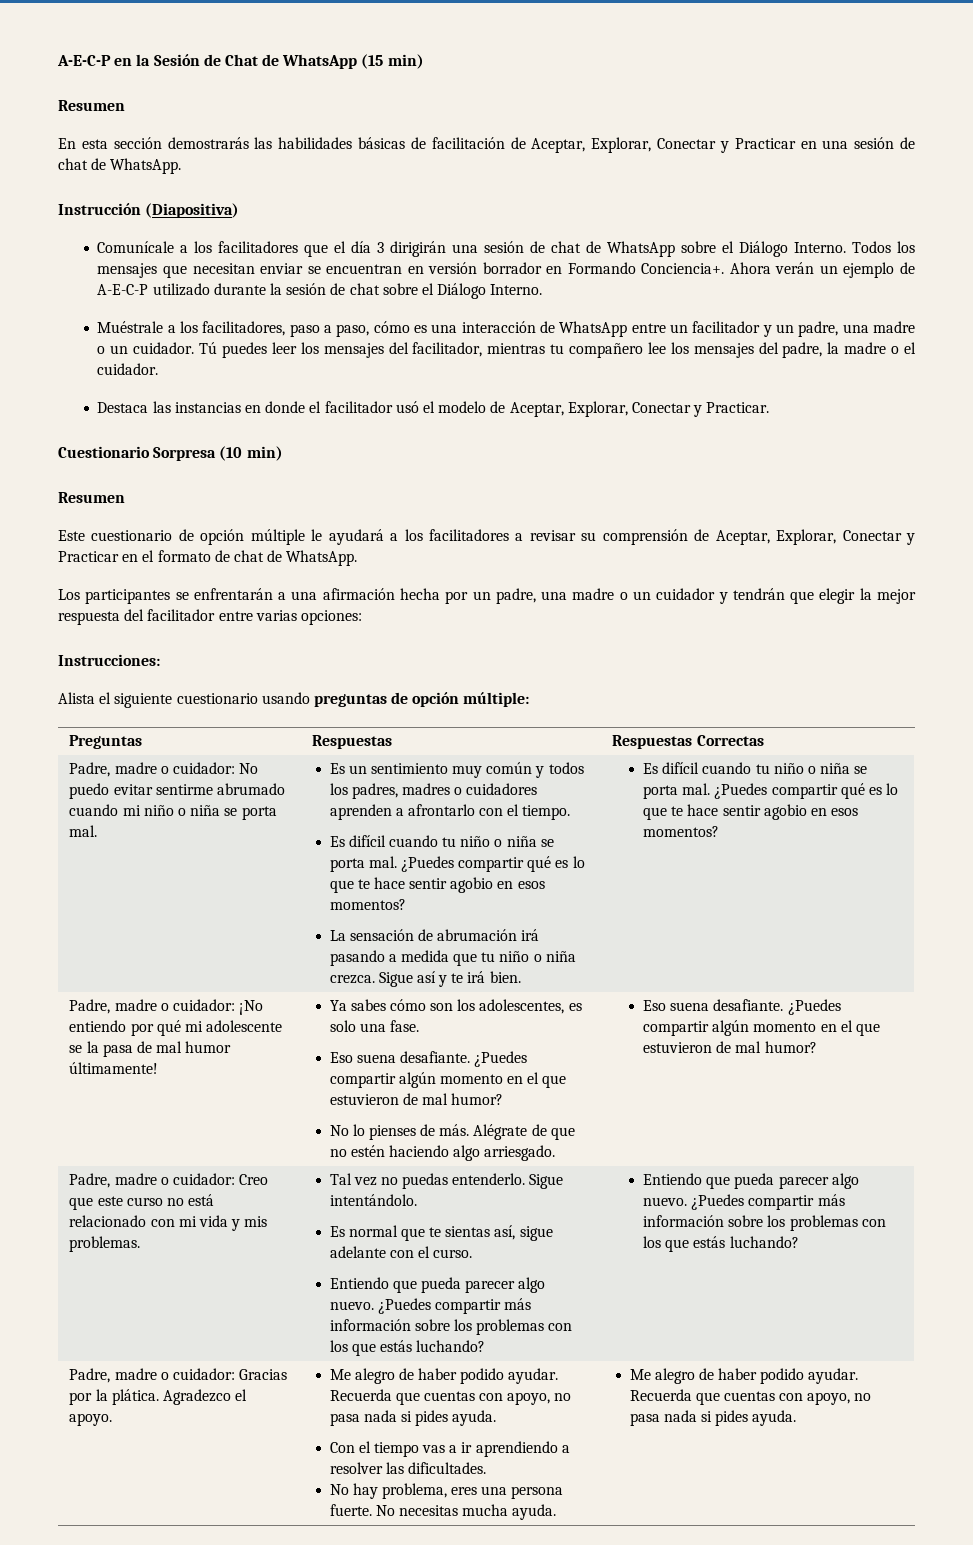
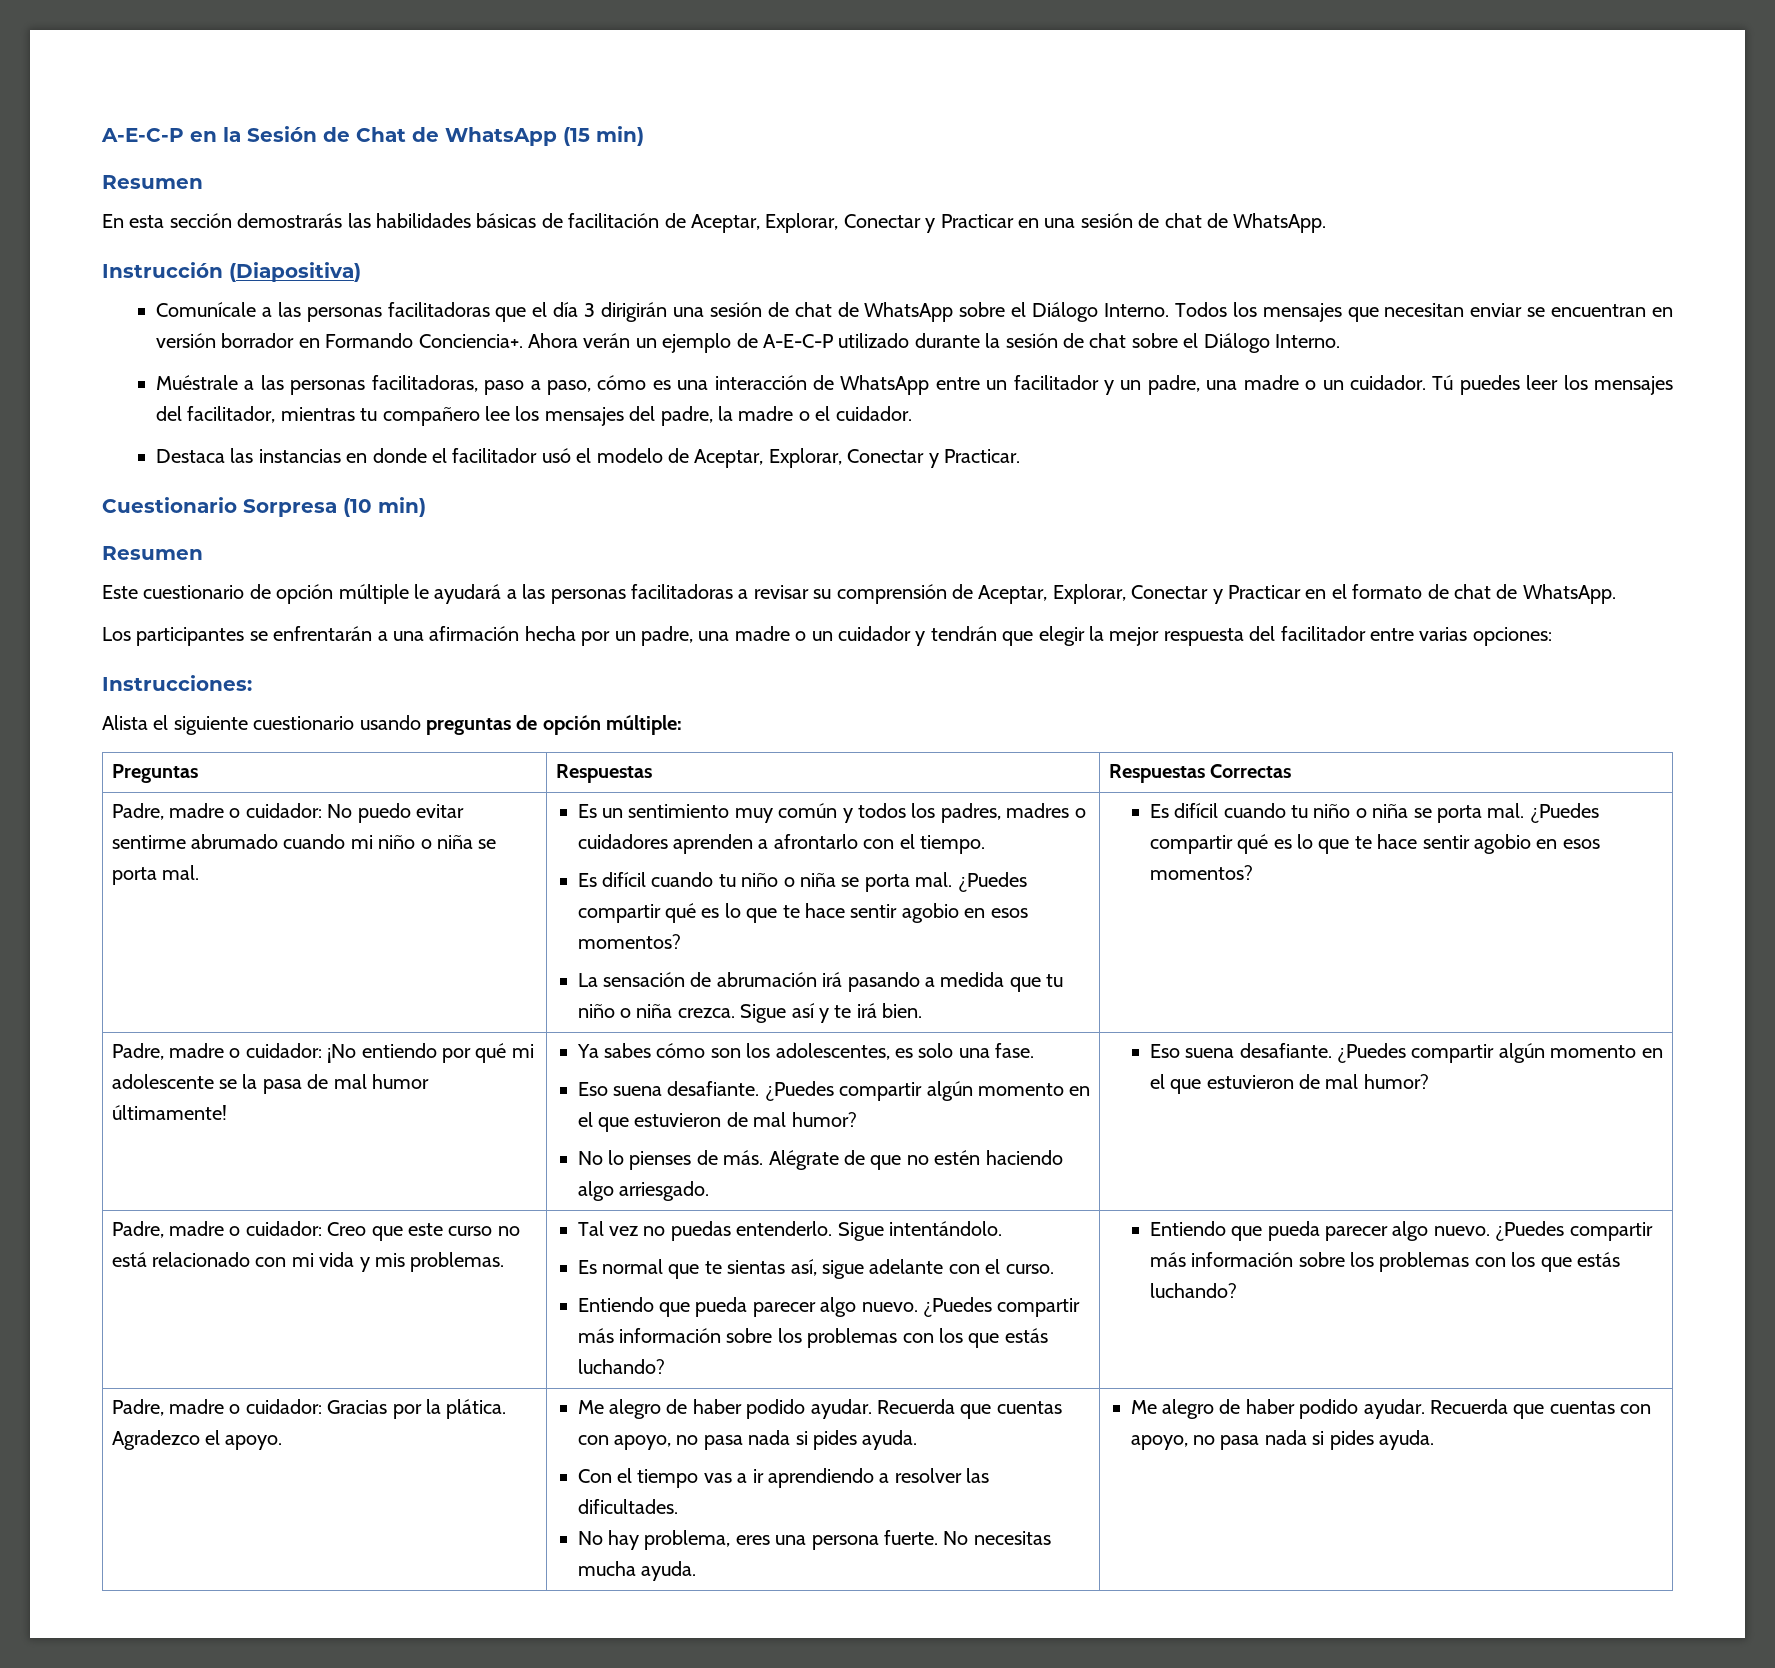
[194,241,299,253] los facilitadores -> [277,302,490,322] las personas facilitadoras
[180,321,286,336] los facilitadores, -> [260,375,478,395] las personas facilitadoras,
[404,529,510,541] los facilitadores -> [522,584,733,604] las personas facilitadoras

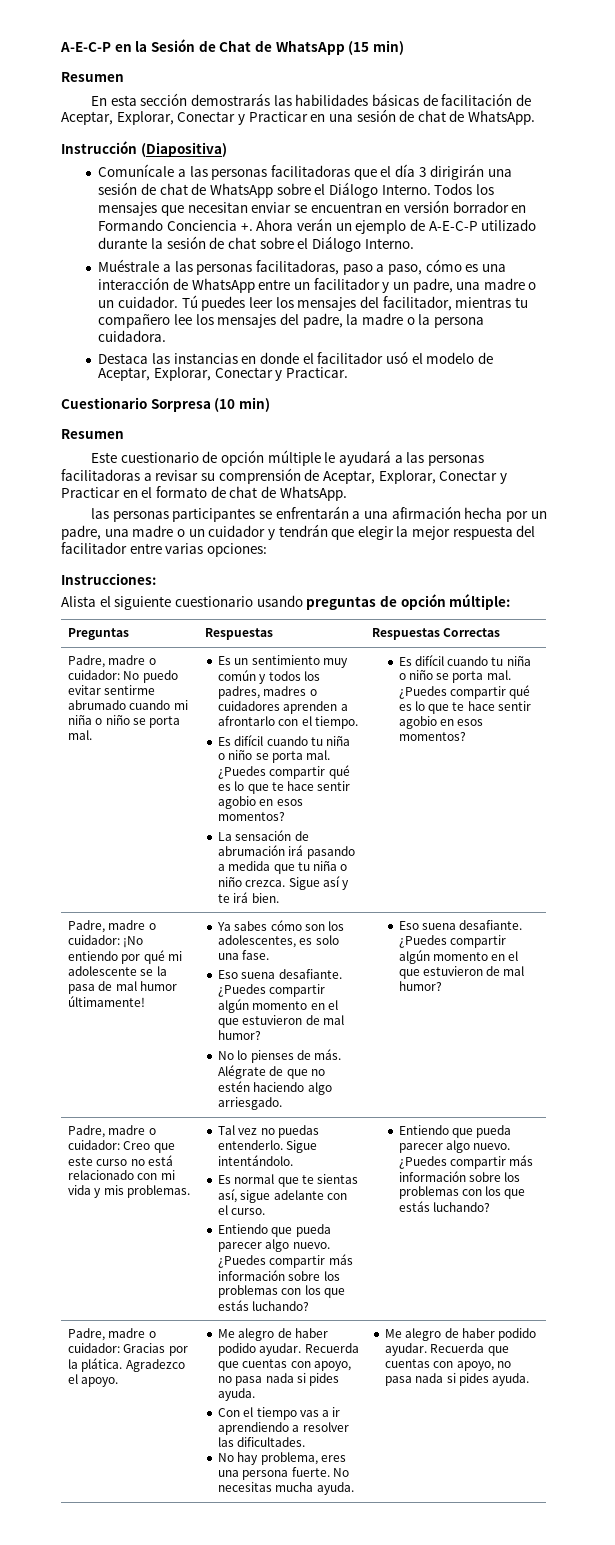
[418,334,523,348] Conciencia+. -> [167,220,253,231] Conciencia +.
[815,406,912,421] el cuidador. -> [418,314,484,328] [98,330,167,342] la persona cuidadora.
[102,627,131,641] Los -> [91,508,169,522] las personas
[378,835,473,849] niño o niña -> [68,715,130,725] niña o niño
[741,873,836,887] niño o niña -> [326,736,351,746] [218,750,253,760] niña o niño
[577,1004,673,1018] niño o niña -> [313,861,348,871] [218,877,243,887] niña o niño
[1313,804,1409,818] niño o niña -> [506,656,531,666] [398,670,433,680] niña o niño

